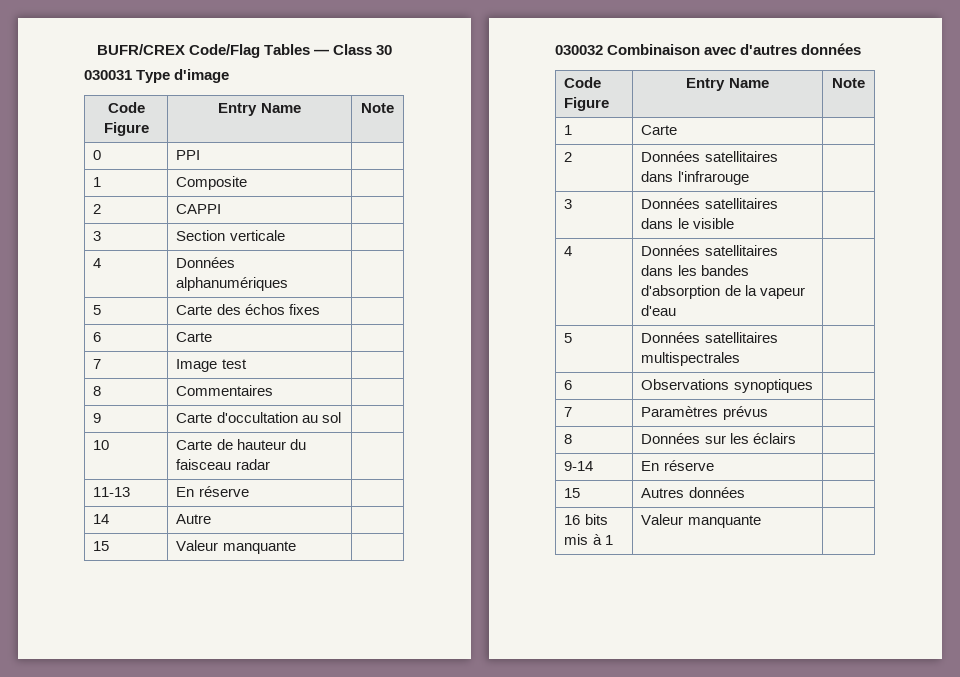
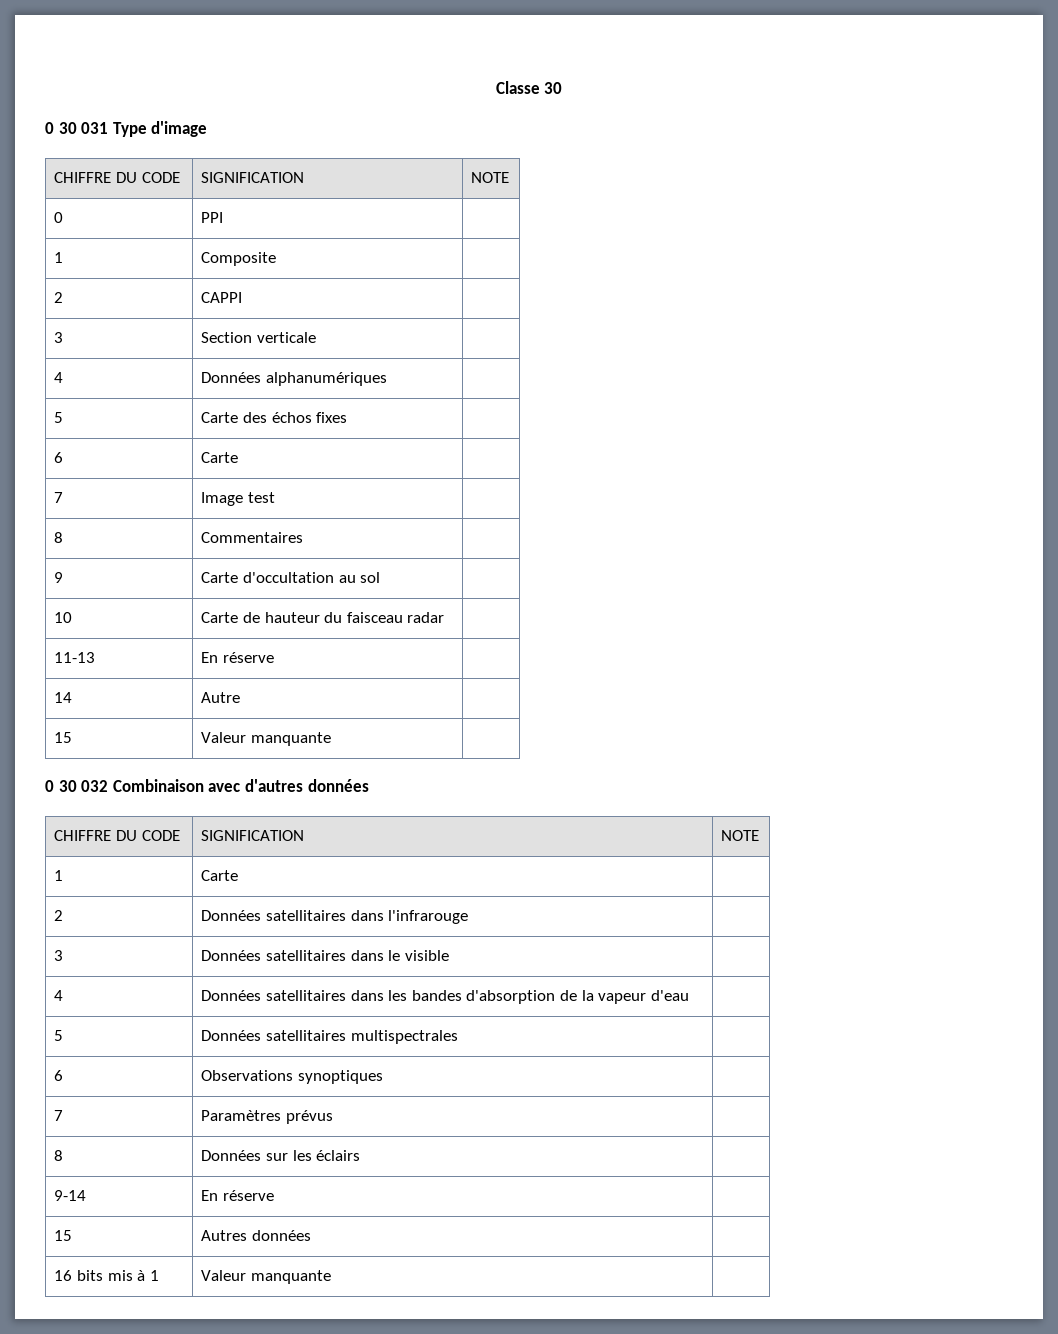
[96,44,393,58] [84,69,230,83] [107,102,145,113] [103,122,149,136] [218,103,301,116] [361,103,394,113] BUFR/CREX Code/Flag Tables — Class 30 // 030031 Type d'image // Code Figure | Entry Name | Note -> [495,81,563,94] [45,121,208,137] [54,172,180,183] [201,172,305,183] [471,172,510,183] Classe 30 // 0 30 031 Type d'image // CHIFFRE DU CODE | SIGNIFICATION | NOTE
[555,45,603,55] 030032 -> [45,780,109,792] 0 30 032
[564,77,602,88] [564,97,610,111] [686,78,769,91] [832,78,865,88] Code Figure | Entry Name | Note -> [54,830,180,841] [201,830,305,841] [721,830,760,841] CHIFFRE DU CODE | SIGNIFICATION | NOTE

